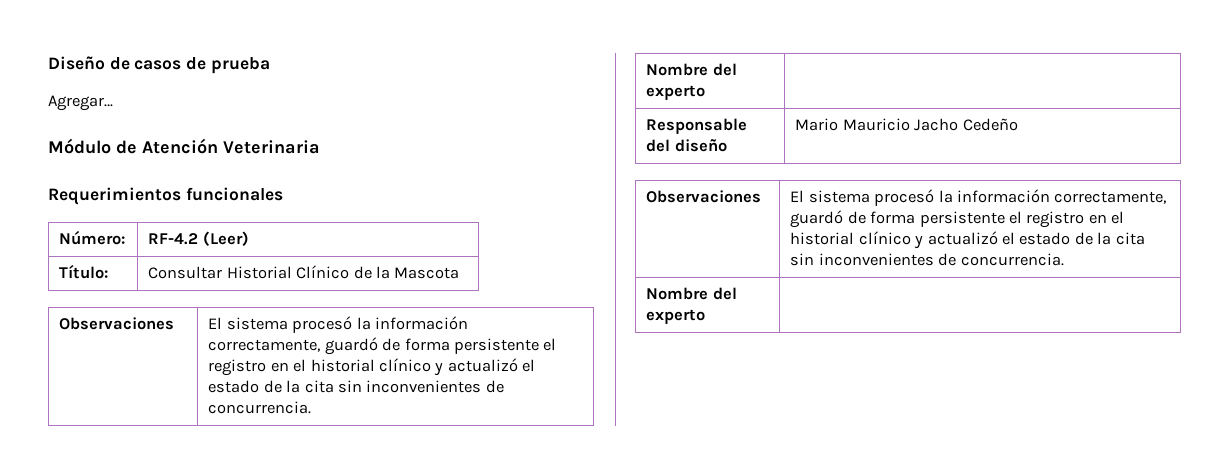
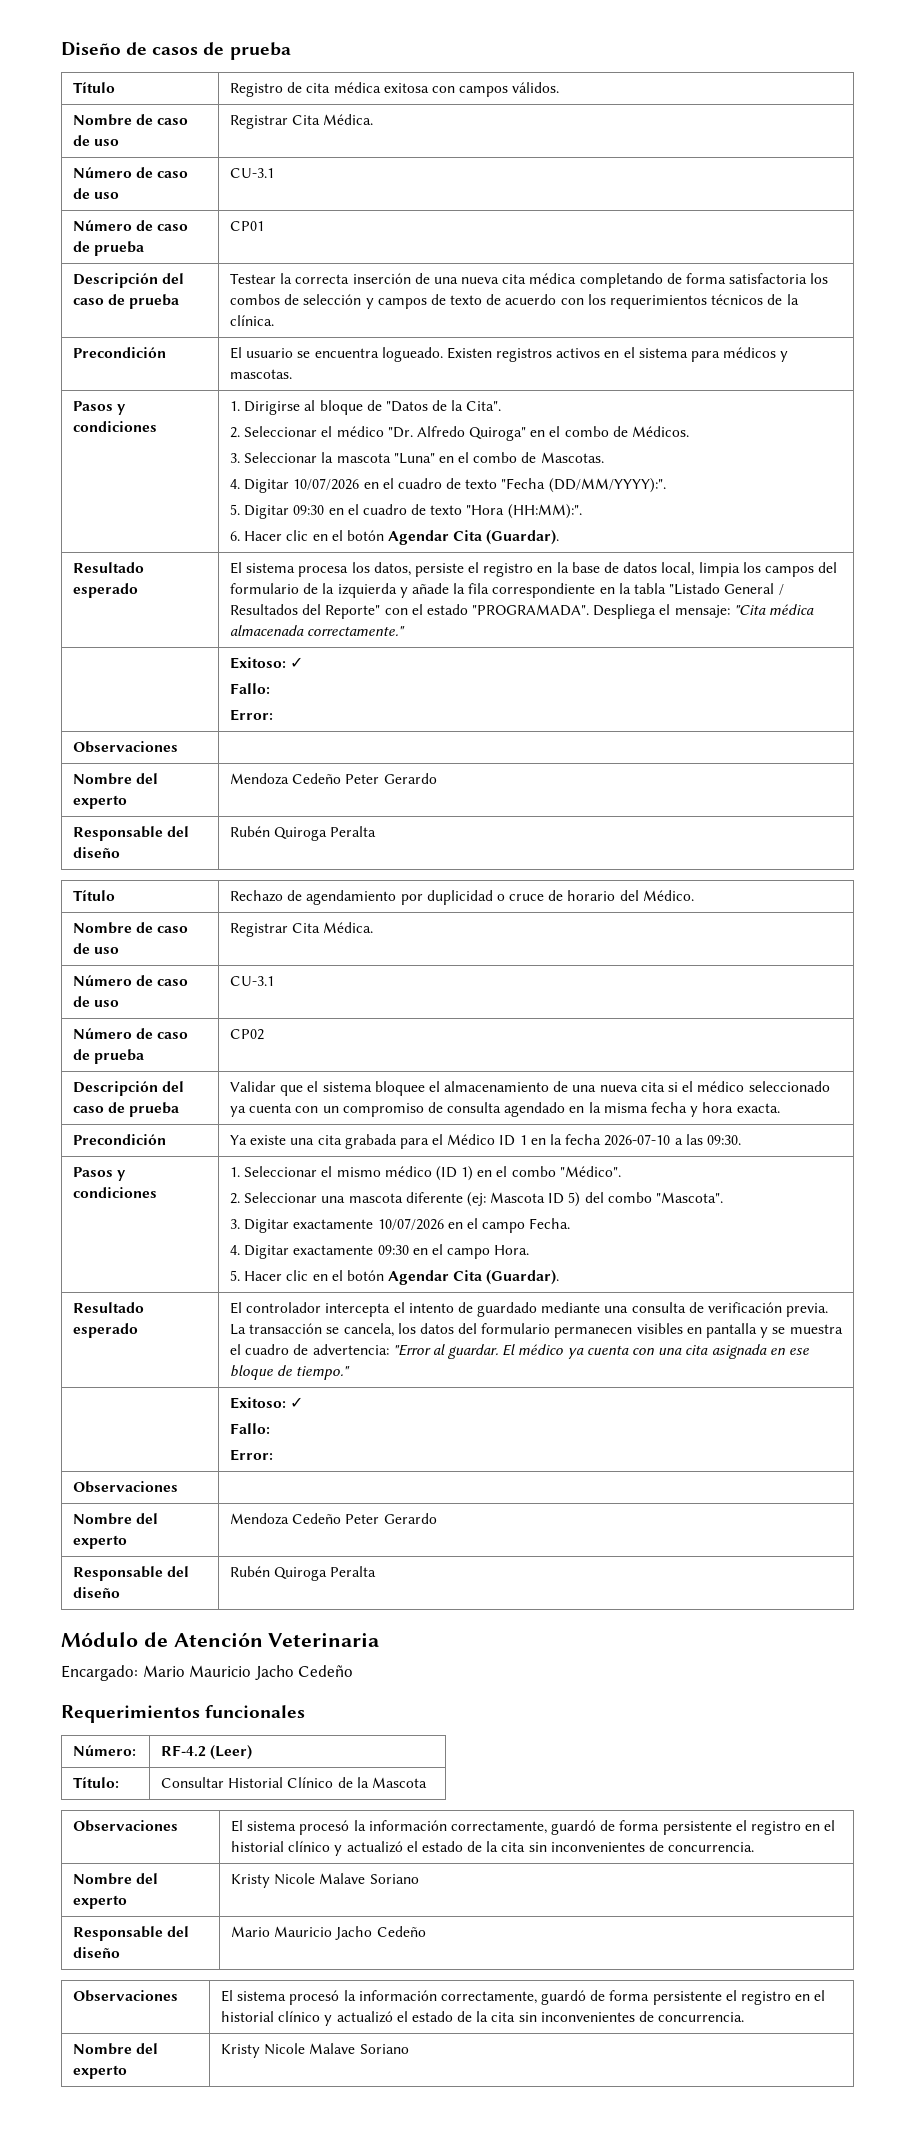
[48,95,113,111] // Agregar… -> [73,82,116,93] [230,82,560,97] [73,114,189,126] [73,135,120,146] [230,114,374,129] [73,167,189,178] [73,188,120,199] [230,168,275,178] [73,220,189,231] [73,241,145,256] [230,221,265,231] [73,273,185,288] [73,294,180,309] [230,273,829,288] [230,294,799,309] [230,315,275,326] [73,347,167,358] [230,347,789,362] [230,369,293,379] [73,401,127,415] [73,421,158,432] [230,400,502,415] [230,426,690,441] [230,452,604,464] [230,478,666,493] [230,504,582,519] [230,530,560,545] [73,562,145,573] [73,583,139,598] [230,562,838,577] [230,583,784,598] [230,604,815,619] [230,625,406,636] [230,657,304,669] [230,683,271,694] [230,709,274,721] [73,741,179,753] [73,773,159,785] [73,795,128,809] [230,773,437,785] [73,826,190,841] [73,847,121,858] [230,826,377,841] [73,890,116,901] [230,890,694,905] [73,922,189,934] [73,943,120,954] [230,922,374,937] [73,975,189,986] [73,996,120,1007] [230,976,275,986] [73,1028,189,1039] [73,1049,145,1064] [230,1029,265,1040] [73,1081,185,1096] [73,1102,180,1117] [230,1081,830,1096] [230,1102,780,1117] [73,1134,167,1145] [230,1134,741,1149] [73,1167,127,1181] [73,1187,158,1198] [230,1166,621,1181] [230,1192,724,1207] [230,1218,571,1233] [230,1244,530,1259] [230,1270,560,1285] [73,1302,145,1313] [73,1323,139,1338] [230,1302,829,1317] [230,1323,843,1338] [230,1344,809,1359] [230,1365,351,1380] [230,1397,304,1409] [230,1423,271,1434] [230,1449,274,1461] [73,1481,179,1493] [73,1513,159,1525] [73,1535,128,1549] [230,1513,437,1525] [73,1566,190,1581] [73,1587,121,1598] [230,1566,377,1581] // Título | Registro de cita médica exitosa con campos válidos. // Nombre de caso de uso | Registrar Cita Médica. // Número de caso de uso | CU-3.1 // Número de caso de prueba | CP01 // Descripción del caso de prueba | Testear la correcta inserción de una nueva cita médica completando de forma satisfactoria los combos de selección y campos de texto de acuerdo con los requerimientos técnicos de la clínica. // Precondición | El usuario se encuentra logueado. Existen registros activos en el sistema para médicos y mascotas. // Pasos y condiciones | 1. Dirigirse al bloque de "Datos de la Cita". // 2. Seleccionar el médico "Dr. Alfredo Quiroga" en el combo de Médicos. // 3. Seleccionar la mascota "Luna" en el combo de Mascotas. // 4. Digitar 10/07/2026 en el cuadro de texto "Fecha (DD/MM/YYYY):". // 5. Digitar 09:30 en el cuadro de texto "Hora (HH:MM):". // 6. Hacer clic en el botón Agendar Cita (Guardar). // Resultado esperado | El sistema procesa los datos, persiste el registro en la base de datos local, limpia los campos del formulario de la izquierda y añade la fila correspondiente en la tabla "Listado General / Resultados del Reporte" con el estado "PROGRAMADA". Despliega el mensaje: "Cita médica almacenada correctamente." // | Exitoso: ✓ // Fallo: // Error: // Observaciones | // Nombre del experto | Mendoza Cedeño Peter Gerardo // Responsable del diseño | Rubén Quiroga Peralta // Título | Rechazo de agendamiento por duplicidad o cruce de horario del Médico. // Nombre de caso de uso | Registrar Cita Médica. // Número de caso de uso | CU-3.1 // Número de caso de prueba | CP02 // Descripción del caso de prueba | Validar que el sistema bloquee el almacenamiento de una nueva cita si el médico seleccionado ya cuenta con un compromiso de consulta agendado en la misma fecha y hora exacta. // Precondición | Ya existe una cita grabada para el Médico ID 1 en la fecha 2026-07-10 a las 09:30. // Pasos y condiciones | 1. Seleccionar el mismo médico (ID 1) en el combo "Médico". // 2. Seleccionar una mascota diferente (ej: Mascota ID 5) del combo "Mascota". // 3. Digitar exactamente 10/07/2026 en el campo Fecha. // 4. Digitar exactamente 09:30 en el campo Hora. // 5. Hacer clic en el botón Agendar Cita (Guardar). // Resultado esperado | El controlador intercepta el intento de guardado mediante una consulta de verificación previa. La transacción se cancela, los datos del formulario permanecen visibles en pantalla y se muestra el cuadro de advertencia: "Error al guardar. El médico ya cuenta con una cita asignada en ese bloque de tiempo." // | Exitoso: ✓ // Fallo: // Error: // Observaciones | // Nombre del experto | Mendoza Cedeño Peter Gerardo // Responsable del diseño | Rubén Quiroga Peralta
(320, 147) none -> [61,1665,354,1681] // Encargado: Mario Mauricio Jacho Cedeño
(706, 92) none -> [231,1873,419,1888] Kristy Nicole Malave Soriano
(706, 316) none -> [221,2043,409,2058] Kristy Nicole Malave Soriano

